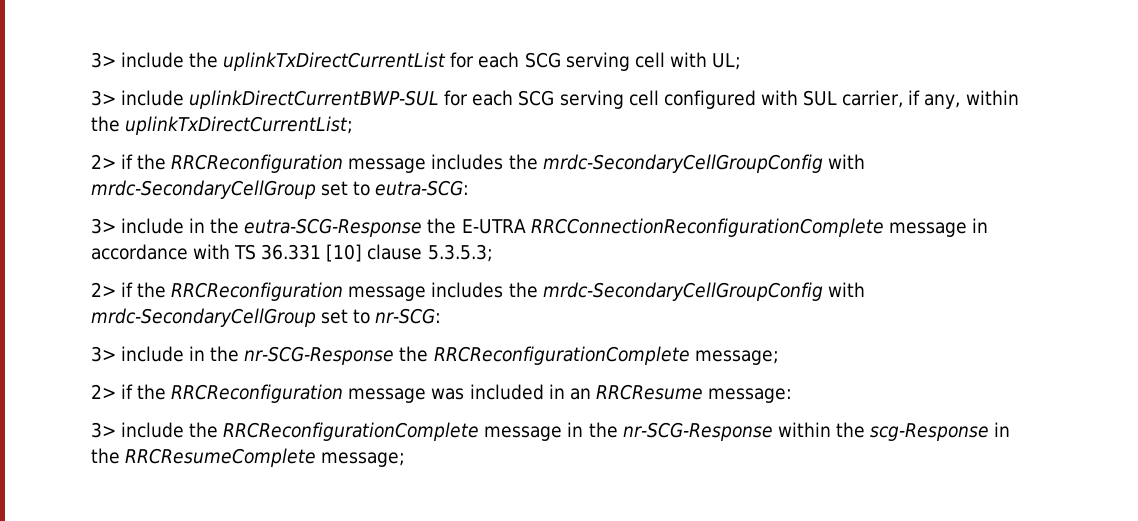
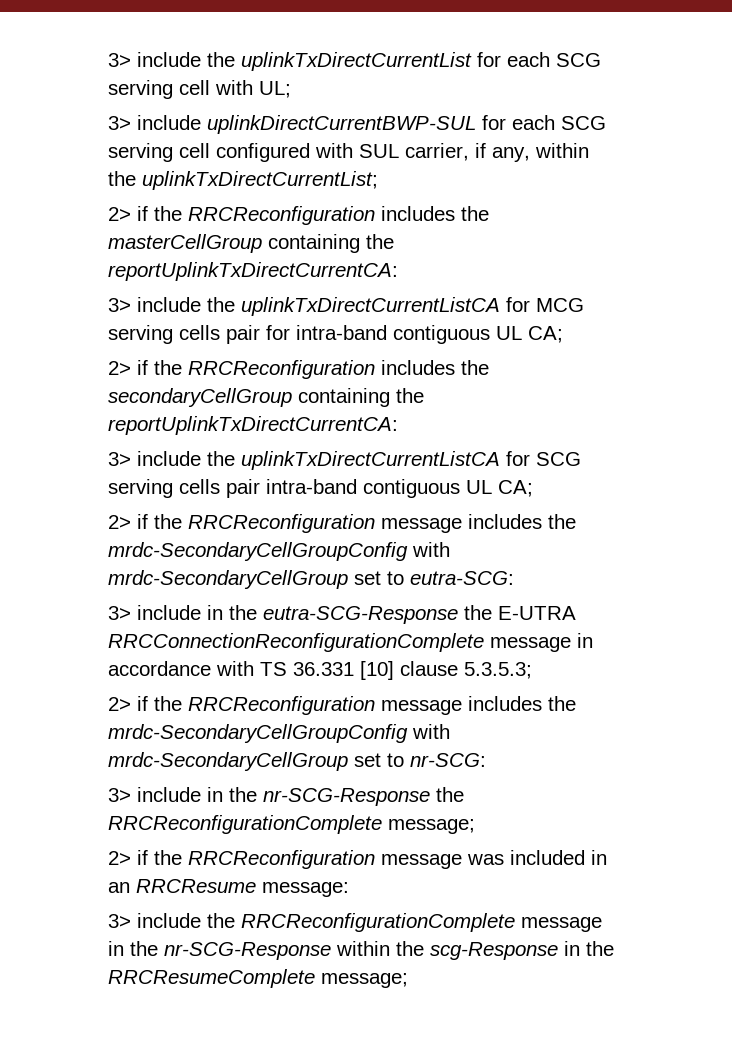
(353, 125) none -> [108,206,490,225] [108,234,395,253] [108,262,399,281] [108,297,585,316] [108,325,564,344] [108,360,490,379] [108,388,425,407] [108,416,399,435] [108,451,582,470] [108,479,534,498] // 2> if the RRCReconfiguration includes the masterCellGroup containing the reportUplinkTxDirectCurrentCA: // 3> include the uplinkTxDirectCurrentListCA for MCG serving cells pair for intra-band contiguous UL CA; // 2> if the RRCReconfiguration includes the secondaryCellGroup containing the reportUplinkTxDirectCurrentCA: // 3> include the uplinkTxDirectCurrentListCA for SCG serving cells pair intra-band contiguous UL CA;

